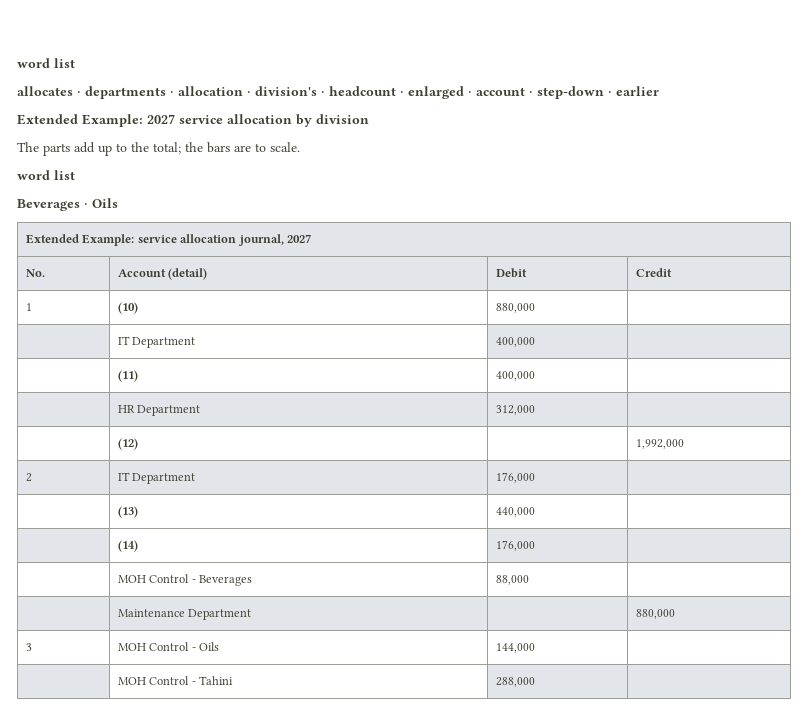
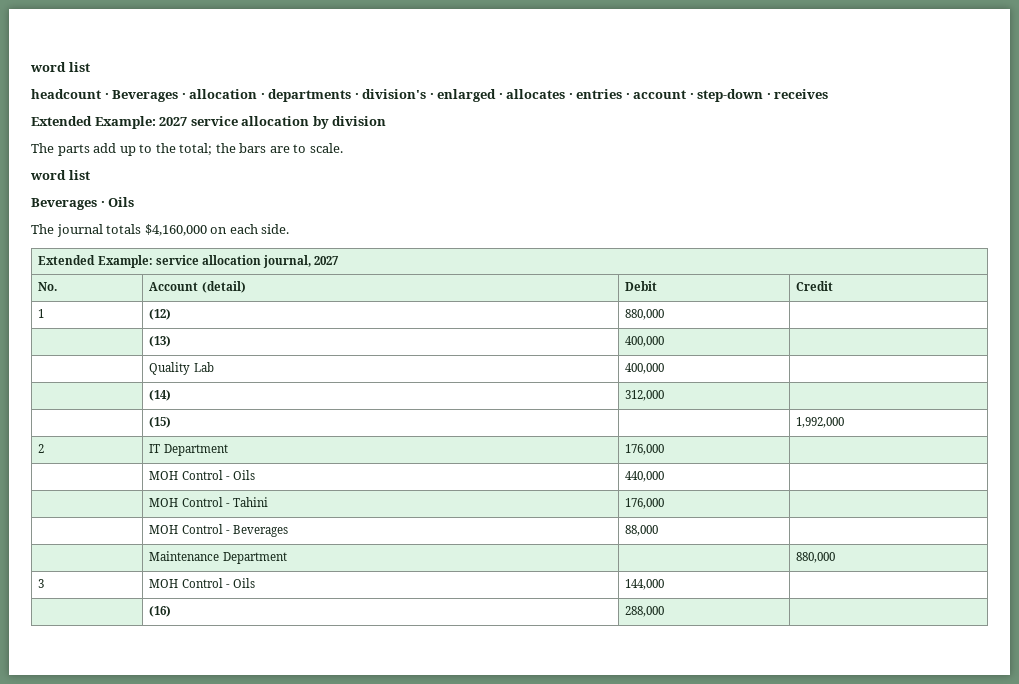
[17,58,75,68] [17,86,464,99] word list // allocates · departments · allocation · division's · headcount · enlarged -> [30,62,90,72] [31,89,623,102] word list // headcount · Beverages · allocation · departments · division's · enlarged · allocates · entries
[616,86,659,96] earlier -> [774,89,829,99] receives
(118, 203) none -> [31,224,290,237] // The journal totals $4,160,000 on each side.
[117,302,138,314] (10) -> [149,309,172,320] (12)
[117,336,196,348] [495,337,535,347] [117,370,138,382] [495,371,535,381] [117,405,201,416] IT Department | 400,000 | // | (11) | 400,000 | // | HR Department -> [149,336,172,347] [625,336,665,347] [149,362,214,375] [625,363,665,374] [149,390,172,401] (13) | 400,000 | // | Quality Lab | 400,000 | // | (14)
[117,438,138,450] (12) -> [149,417,172,428] (15)
[117,506,138,518] [495,507,535,517] [117,540,138,552] (13) | 440,000 | // | (14) -> [149,470,255,480] [625,471,665,482] [149,497,268,507] MOH Control - Oils | 440,000 | // | MOH Control - Tahini
[117,676,234,685] MOH Control - Tahini -> [149,606,172,617] (16)

